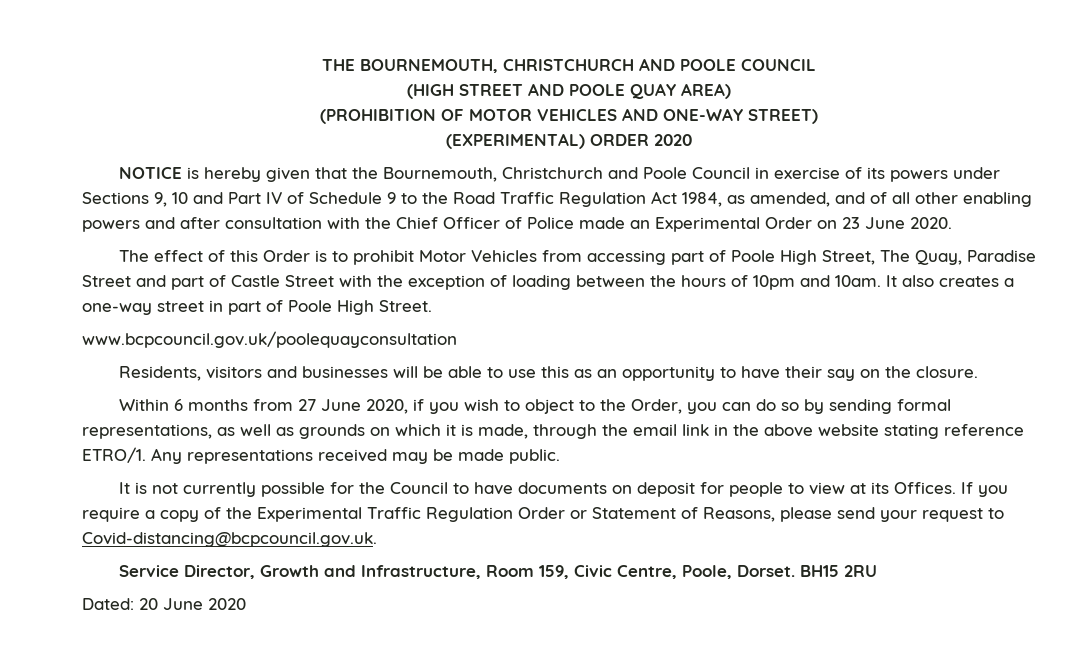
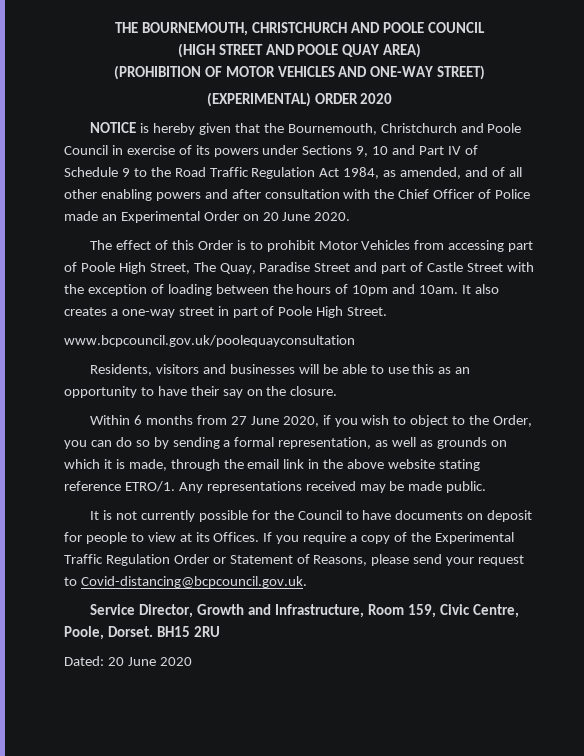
[842,217,860,229] 23 -> [262,212,279,221] 20
[897,399,952,411] [82,424,212,439] formal representations, -> [223,437,372,449] a formal representation,

